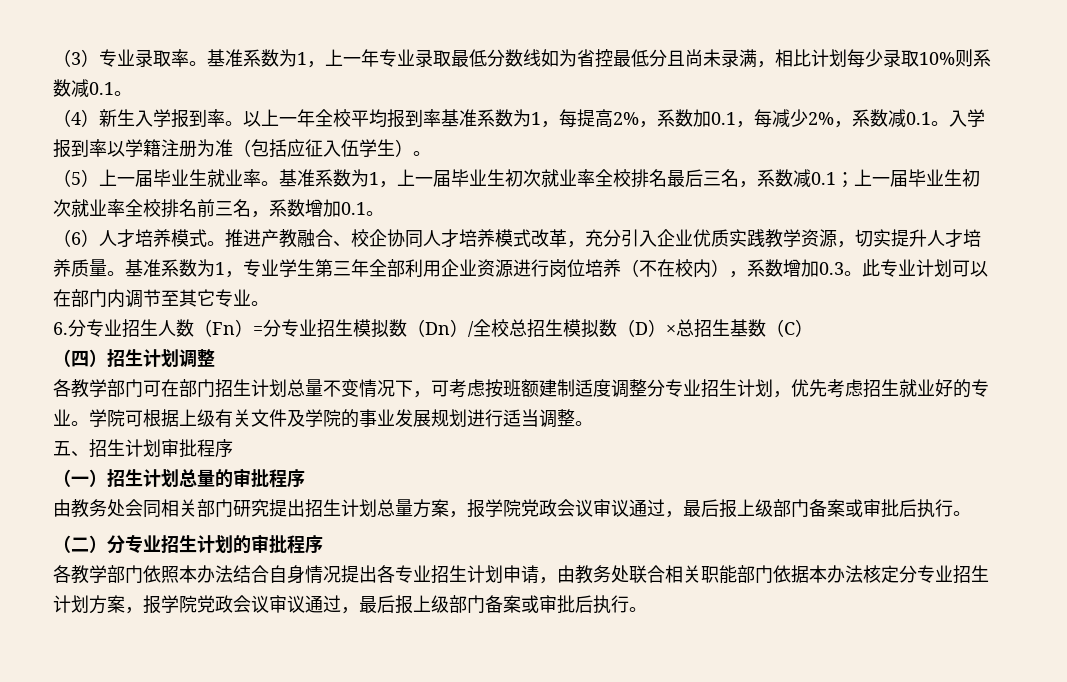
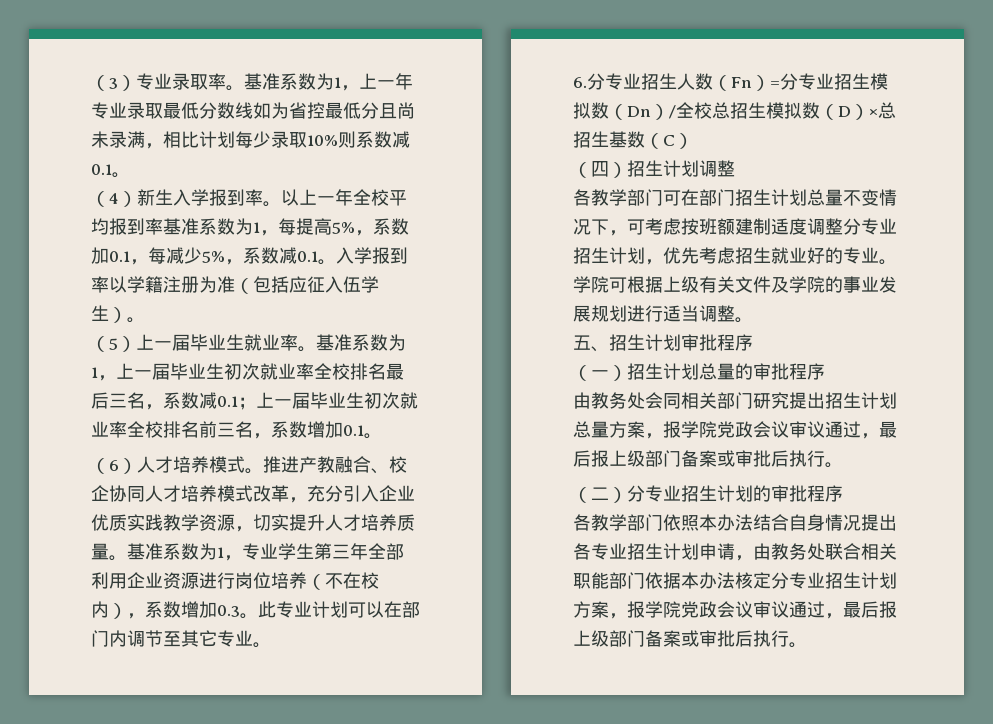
[613,112,639,125] 2% -> [332,222,355,234] 5%
[808,112,834,125] 2% -> [202,251,225,263] 5%

